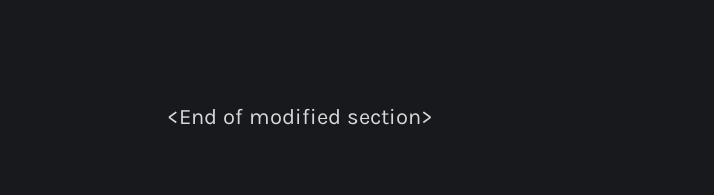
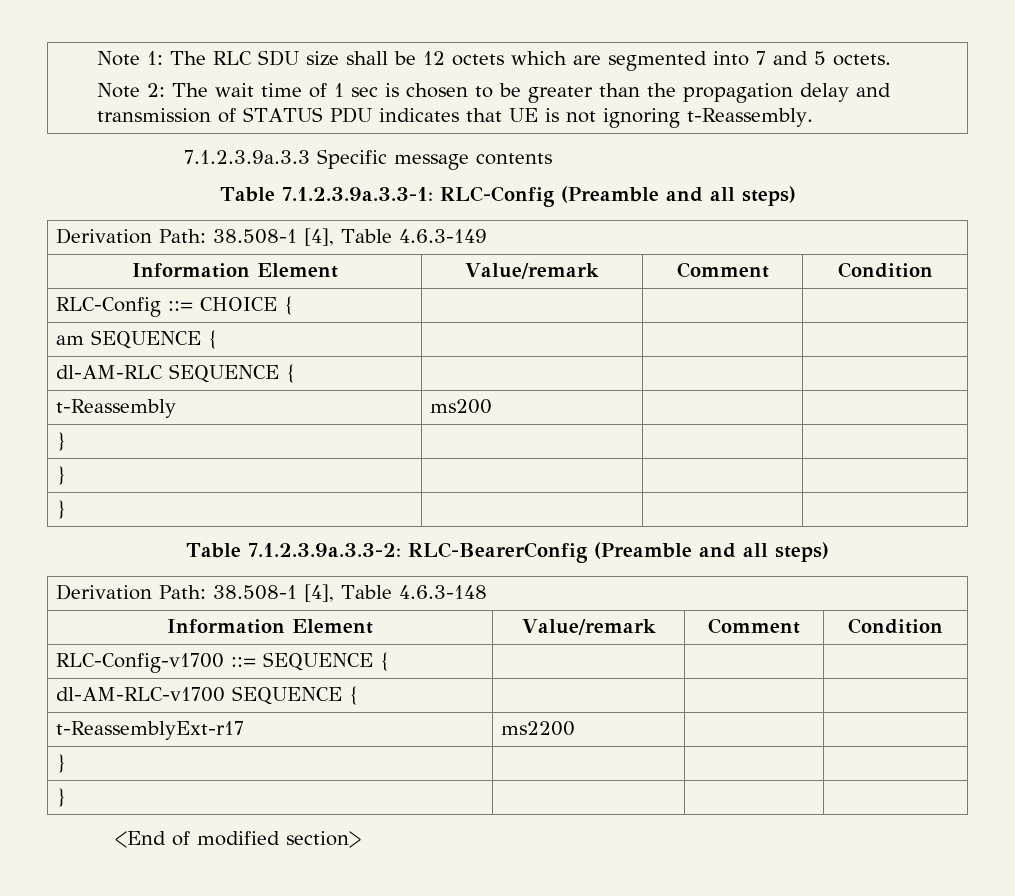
(167, 117) none -> [96,50,891,71] [96,83,891,103] [96,107,813,128] [183,149,552,170] [219,186,796,207] [55,228,487,246] [131,263,338,278] [465,263,600,279] [676,262,769,278] [837,262,933,278] [55,296,294,317] [55,330,218,349] [55,364,296,383] [55,399,176,418] [429,399,492,414] [55,432,66,451] [55,466,66,485] [55,500,66,519] [186,542,829,563] [55,584,487,602] [167,619,373,634] [521,619,656,635] [707,618,800,634] [847,618,943,634] [55,652,390,673] [55,686,359,705] [55,721,244,740] [500,721,575,736] [55,754,66,773] [55,788,66,807] Note 1: The RLC SDU size shall be 12 octets which are segmented into 7 and 5 octets. // Note 2: The wait time of 1 sec is chosen to be greater than the propagation delay and transmission of STATUS PDU indicates that UE is not ignoring t-Reassembly. // 7.1.2.3.9a.3.3 Specific message contents // Table 7.1.2.3.9a.3.3-1: RLC-Config (Preamble and all steps) // Derivation Path: 38.508-1 [4], Table 4.6.3-149 // Information Element | Value/remark | Comment | Condition // RLC-Config ::= CHOICE { | | | // am SEQUENCE { | | | // dl-AM-RLC SEQUENCE { | | | // t-Reassembly | ms200 | | // } | | | // } | | | // } | | | // Table 7.1.2.3.9a.3.3-2: RLC-BearerConfig (Preamble and all steps) // Derivation Path: 38.508-1 [4], Table 4.6.3-148 // Information Element | Value/remark | Comment | Condition // RLC-Config-v1700 ::= SEQUENCE { | | | // dl-AM-RLC-v1700 SEQUENCE { | | | // t-ReassemblyExt-r17 | ms2200 | | // } | | | // } | | | //

